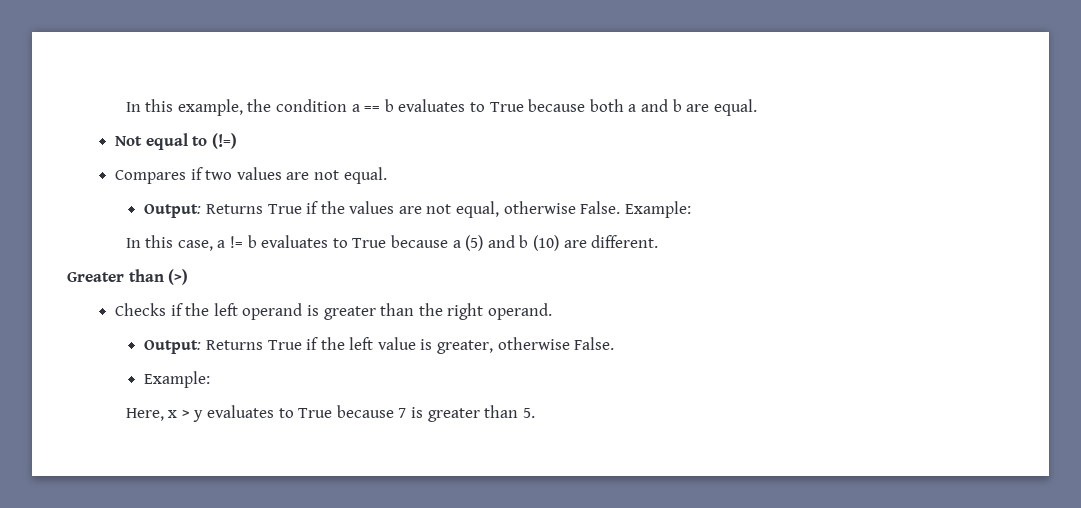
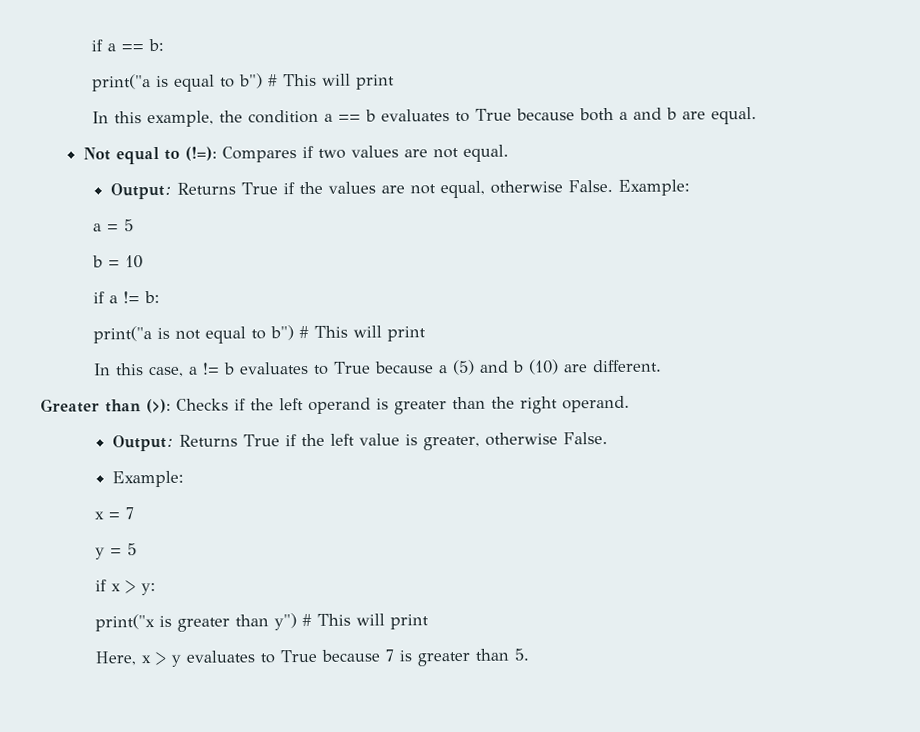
(125, 107) none -> [90,38,164,52] [91,73,395,92] if a == b: // print("a is equal to b") # This will print //
[211,133,237,149] (!=) // -> [185,146,218,161] (!=):
(691, 209) none -> [92,219,134,232] [91,255,143,269] [92,290,160,304] [92,325,426,344] // a = 5 // b = 10 // if a != b: // print("a is not equal to b") # This will print
[168,269,189,285] (>) // -> [146,398,171,414] (>):
(211, 379) none -> [93,507,135,520] [94,543,137,560] [94,579,156,596] [94,613,429,632] // x = 7 // y = 5 // if x > y: // print("x is greater than y") # This will print

